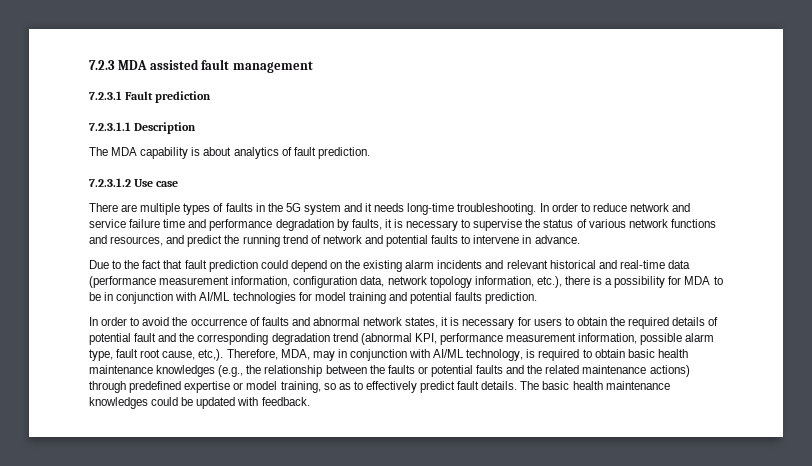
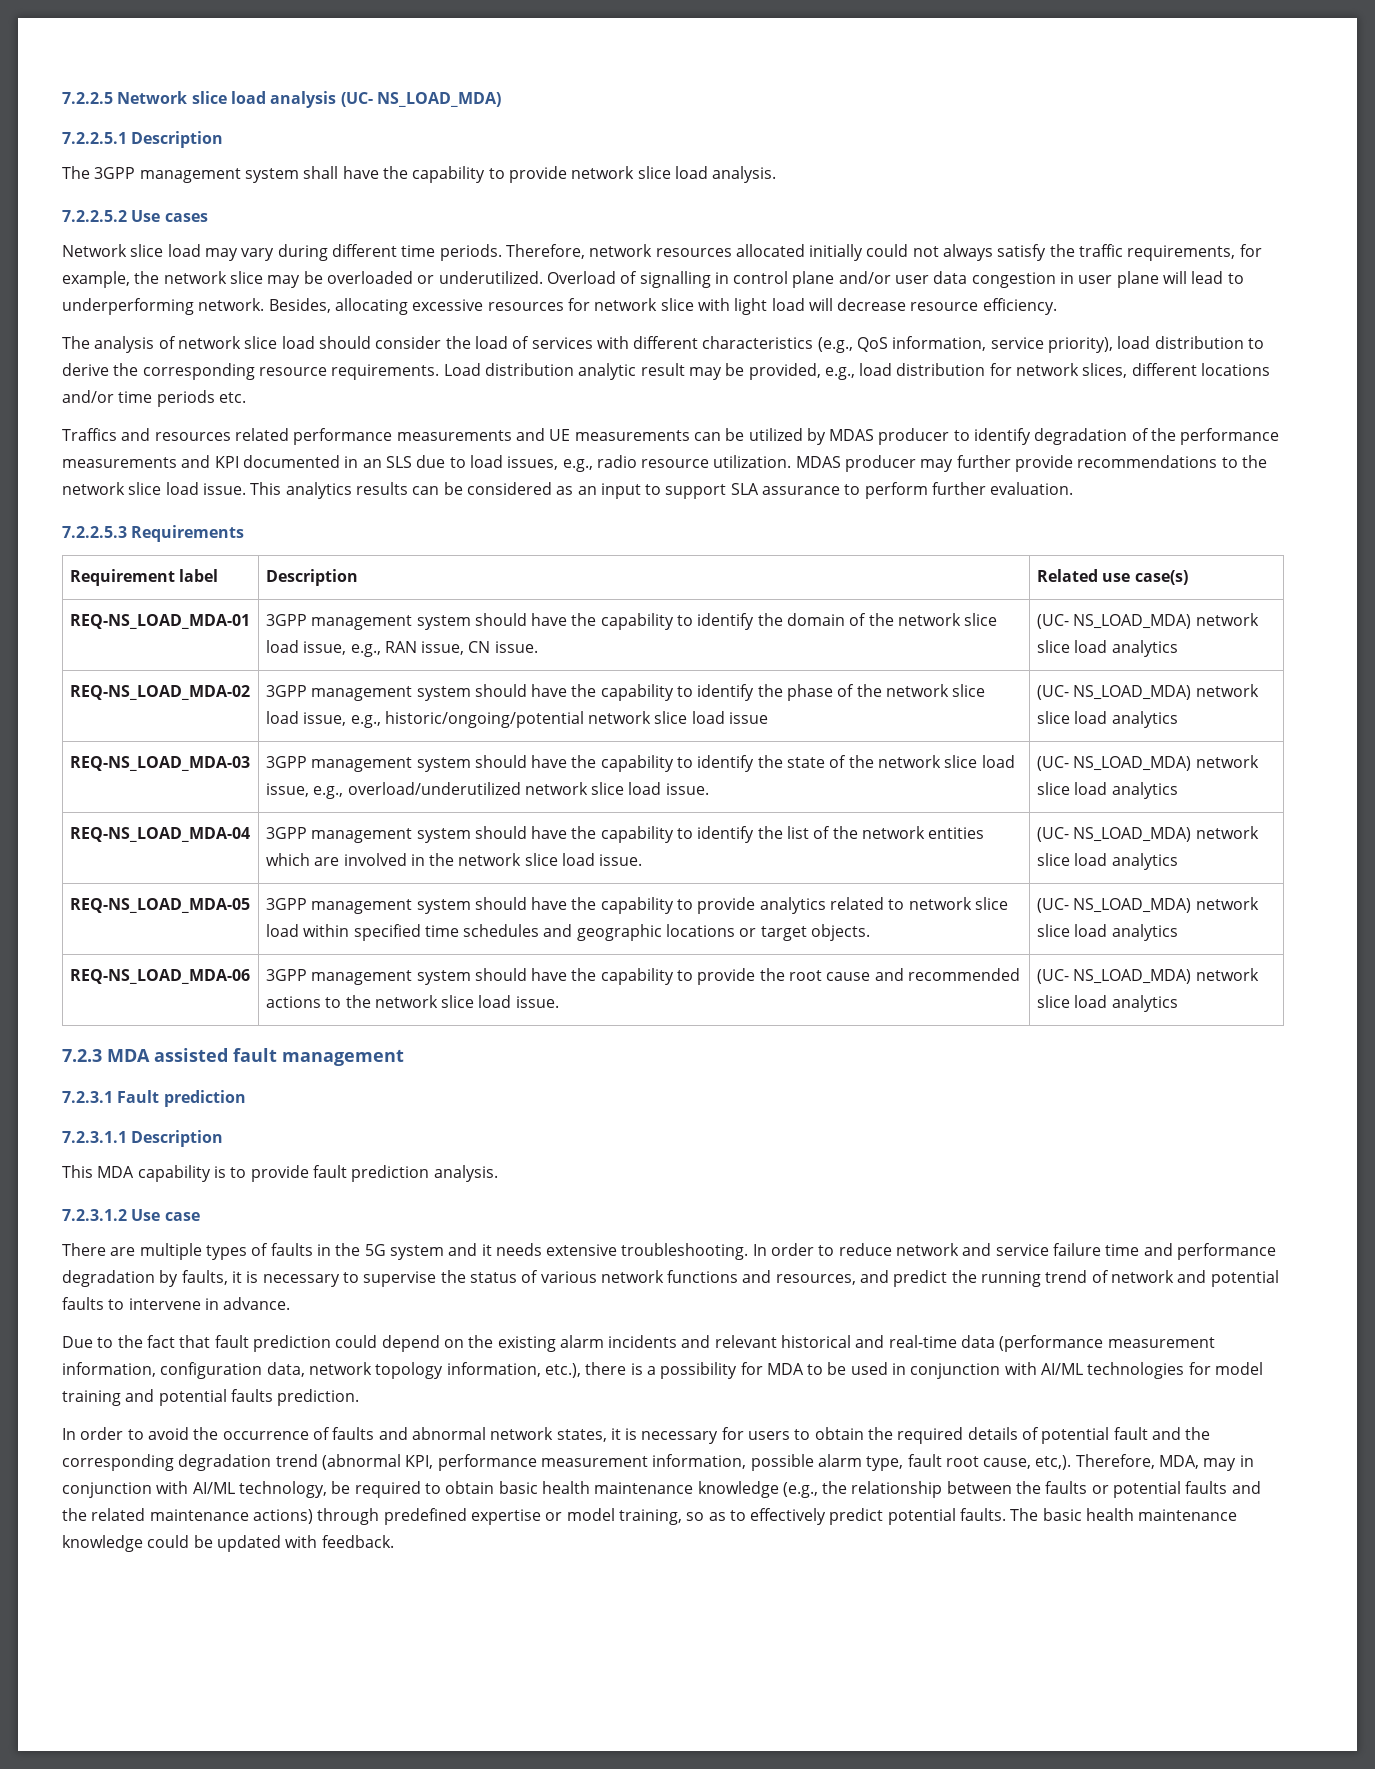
(89, 65) none -> [62,91,501,108] [62,131,224,148] [62,166,777,183] [62,210,208,222] [62,244,1262,261] [62,271,1244,288] [62,298,1057,315] [62,336,1265,353] [62,363,1271,380] [62,390,246,407] [62,428,1280,445] [62,455,1268,472] [62,482,1074,499] [62,525,245,542] [69,569,219,586] [265,569,358,586] [1036,569,1188,585] [69,614,250,629] [265,613,998,630] [265,640,538,657] [1036,613,1259,629] [1036,640,1178,657] [69,685,250,700] [265,684,986,701] [265,711,769,728] [1036,684,1259,700] [1036,711,1178,728] [69,756,250,771] [265,755,1015,772] [265,782,709,799] [1036,755,1259,771] [1036,782,1178,799] [69,827,250,842] [265,826,985,843] [265,853,643,866] [1036,826,1259,842] [1036,853,1178,870] [69,898,250,913] [265,897,1009,914] [265,924,871,941] [1036,897,1259,913] [1036,924,1178,941] [69,969,250,984] [265,968,1021,985] [265,995,559,1008] [1036,968,1259,984] [1036,995,1178,1012] 7.2.2.5 Network slice load analysis (UC- NS_LOAD_MDA) // 7.2.2.5.1 Description // The 3GPP management system shall have the capability to provide network slice load analysis. // 7.2.2.5.2 Use cases // Network slice load may vary during different time periods. Therefore, network resources allocated initially could not always satisfy the traffic requirements, for example, the network slice may be overloaded or underutilized. Overload of signalling in control plane and/or user data congestion in user plane will lead to underperforming network. Besides, allocating excessive resources for network slice with light load will decrease resource efficiency. // The analysis of network slice load should consider the load of services with different characteristics (e.g., QoS information, service priority), load distribution to derive the corresponding resource requirements. Load distribution analytic result may be provided, e.g., load distribution for network slices, different locations and/or time periods etc. // Traffics and resources related performance measurements and UE measurements can be utilized by MDAS producer to identify degradation of the performance measurements and KPI documented in an SLS due to load issues, e.g., radio resource utilization. MDAS producer may further provide recommendations to the network slice load issue. This analytics results can be considered as an input to support SLA assurance to perform further evaluation. // 7.2.2.5.3 Requirements // Requirement label | Description | Related use case(s) // REQ-NS_LOAD_MDA-01 | 3GPP management system should have the capability to identify the domain of the network slice load issue, e.g., RAN issue, CN issue. | (UC- NS_LOAD_MDA) network slice load analytics // REQ-NS_LOAD_MDA-02 | 3GPP management system should have the capability to identify the phase of the network slice load issue, e.g., historic/ongoing/potential network slice load issue | (UC- NS_LOAD_MDA) network slice load analytics // REQ-NS_LOAD_MDA-03 | 3GPP management system should have the capability to identify the state of the network slice load issue, e.g., overload/underutilized network slice load issue. | (UC- NS_LOAD_MDA) network slice load analytics // REQ-NS_LOAD_MDA-04 | 3GPP management system should have the capability to identify the list of the network entities which are involved in the network slice load issue. | (UC- NS_LOAD_MDA) network slice load analytics // REQ-NS_LOAD_MDA-05 | 3GPP management system should have the capability to provide analytics related to network slice load within specified time schedules and geographic locations or target objects. | (UC- NS_LOAD_MDA) network slice load analytics // REQ-NS_LOAD_MDA-06 | 3GPP management system should have the capability to provide the root cause and recommended actions to the network slice load issue. | (UC- NS_LOAD_MDA) network slice load analytics //
[89,147,108,156] The -> [62,1165,93,1178] This
[203,147,370,159] about analytics of fault prediction. -> [230,1165,498,1182] to provide fault prediction analysis.
[407,203,455,215] long-time -> [546,1244,618,1256] extensive
(101, 296) none -> [850,1362,888,1375] used
[526,349,536,358] is -> [331,1481,351,1494] be
[156,365,216,377] knowledges -> [697,1481,779,1498] knowledge
[457,381,518,390] fault details. -> [887,1508,1007,1525] potential faults.
[89,397,148,409] knowledges -> [62,1535,143,1552] knowledge

